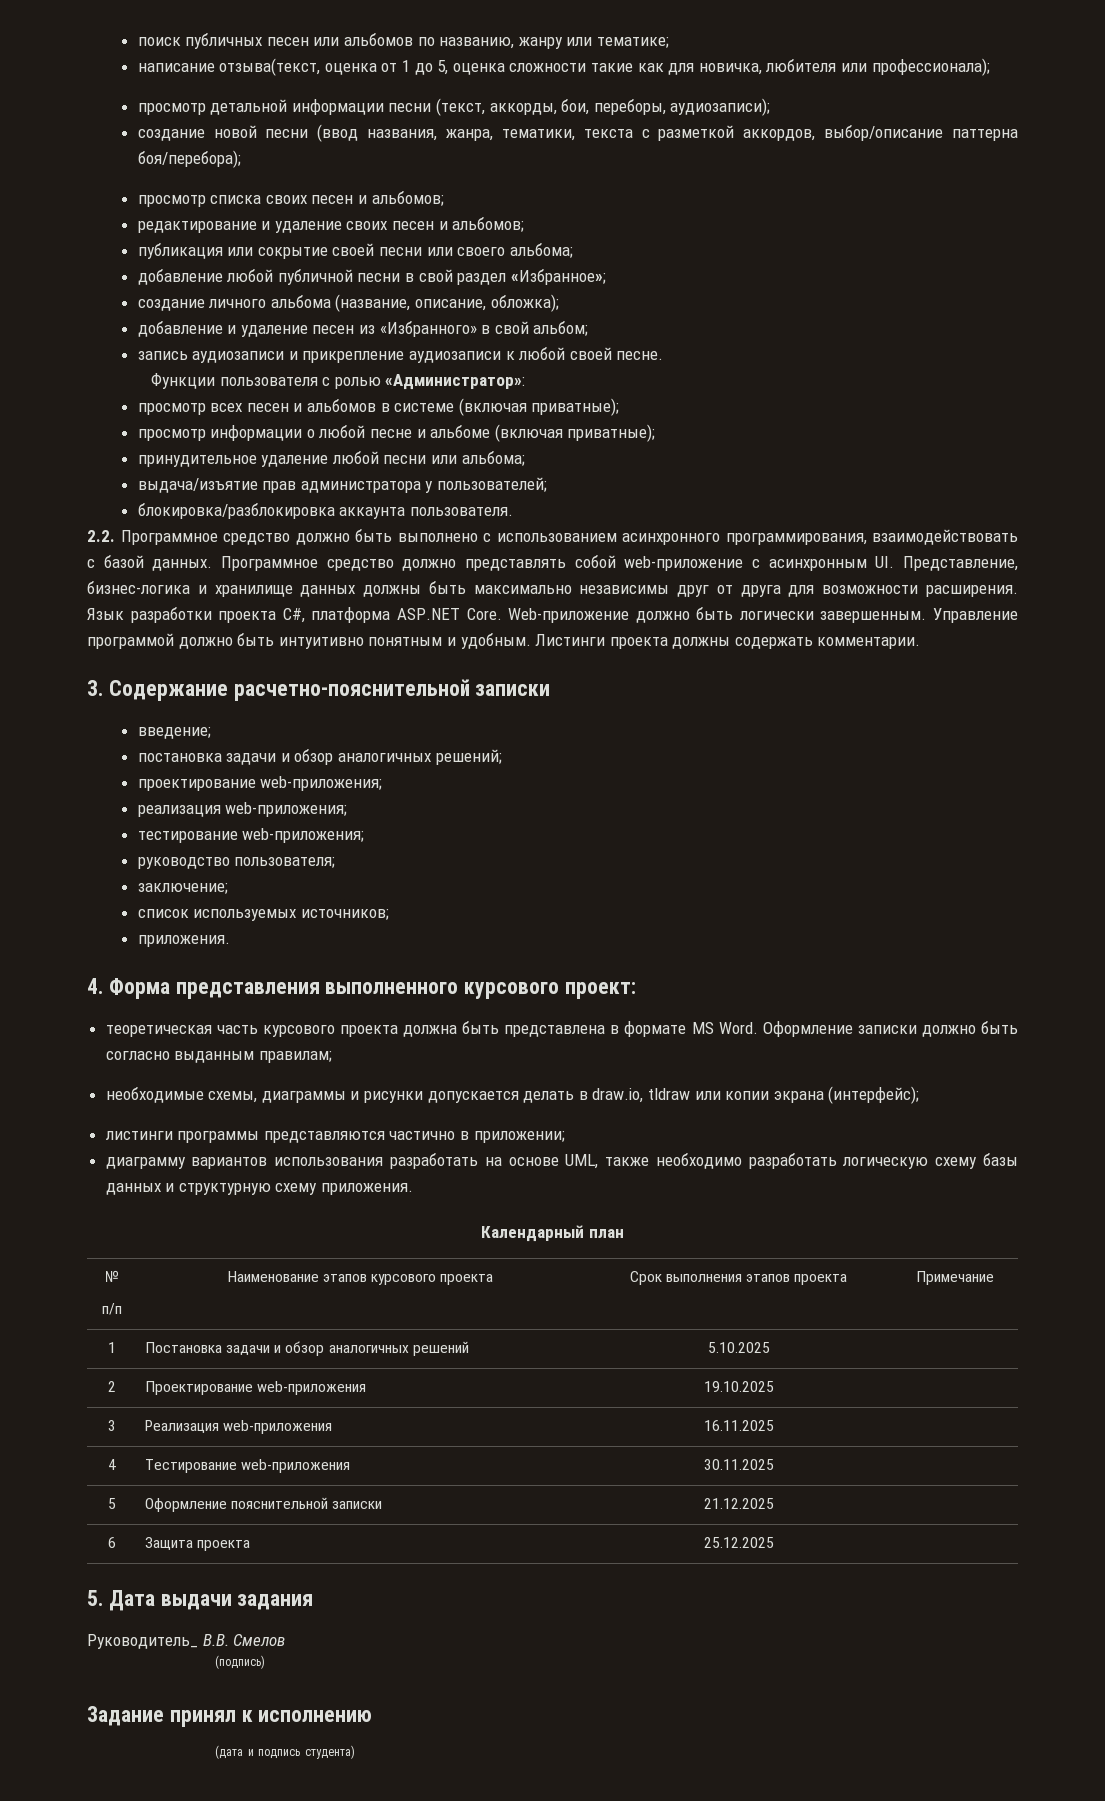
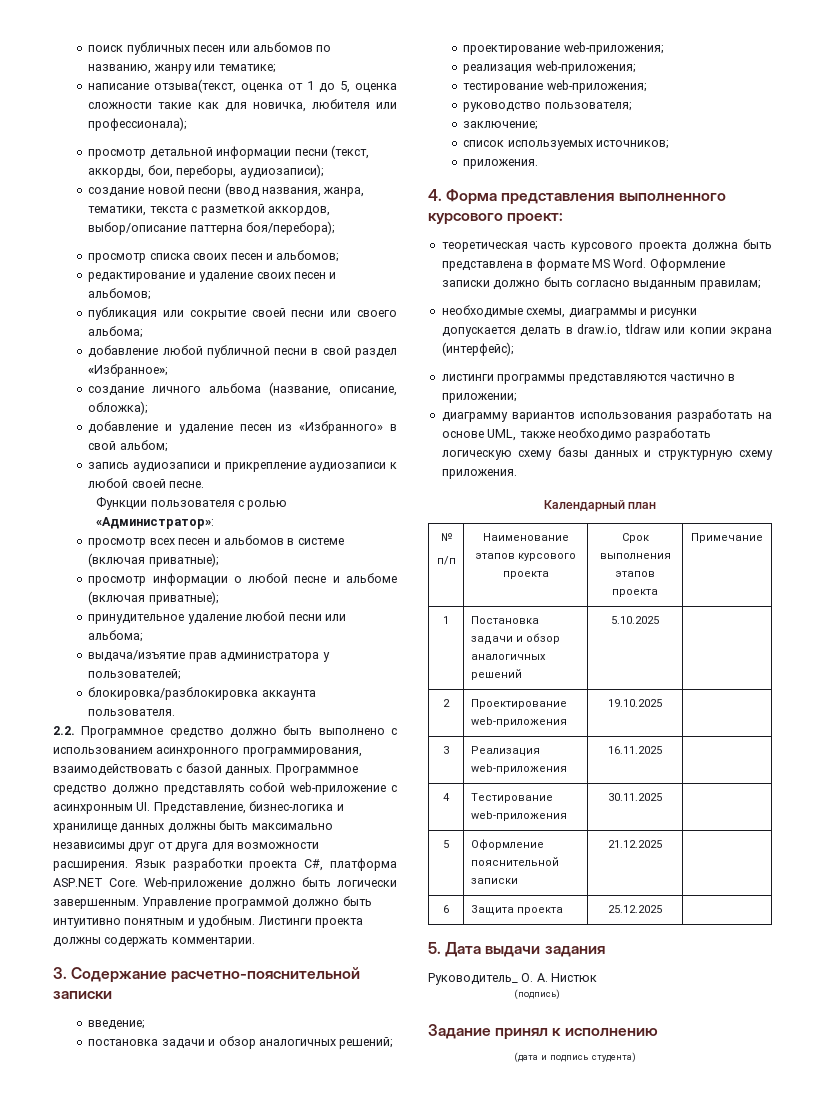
[202,1634,286,1646] В.В. Смелов -> [521,973,598,982] О. А. Нистюк

